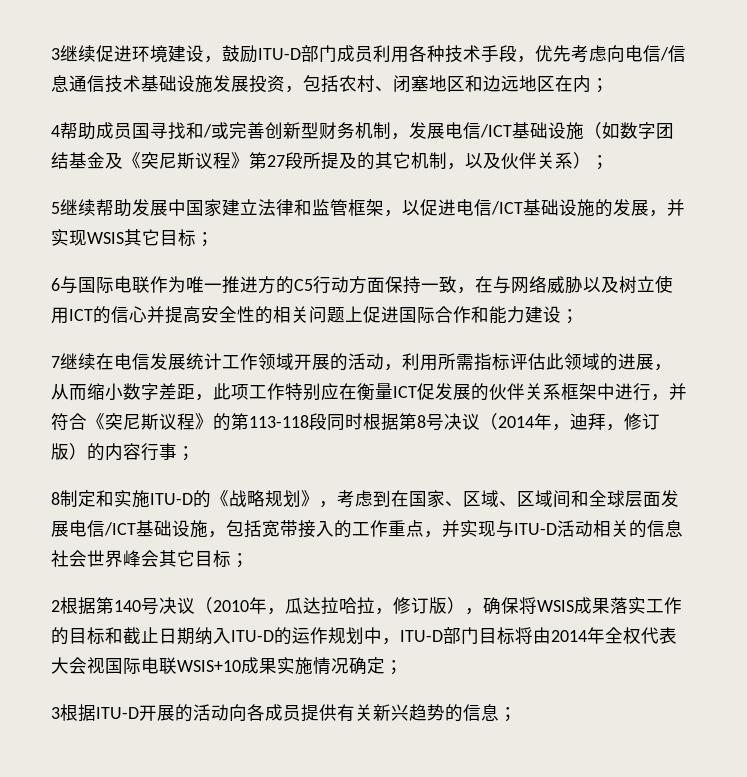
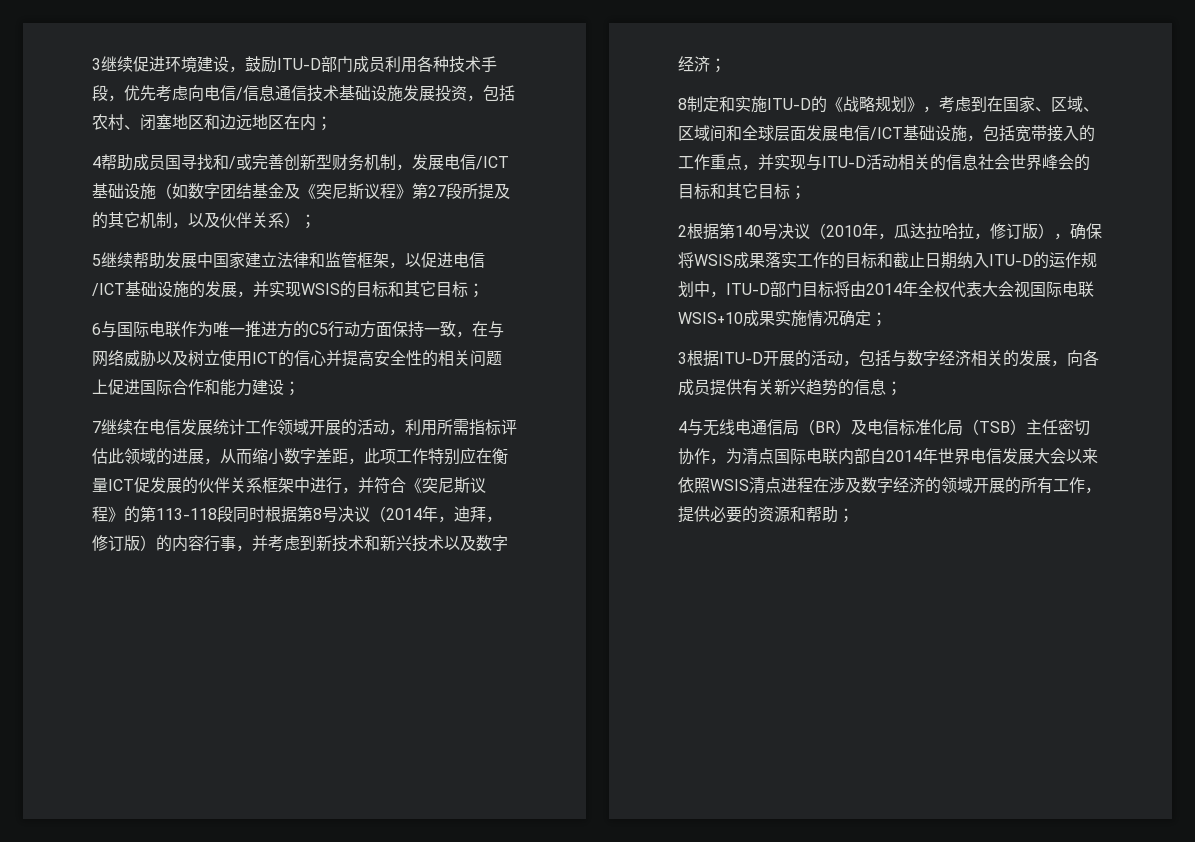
(124, 238) none -> [340,281,404,298] 的目标和
(177, 451) none -> [236,535,508,552] [678,56,710,72] ，并考虑到新技术和新兴技术以及数字经济
(159, 558) none -> [1074,154,1090,171] [678,183,726,200] 的目标和
(229, 712) none -> [843,350,1067,367] ，包括与数字经济相关的发展，
(517, 714) none -> [678,419,1090,436] [678,448,1098,465] [678,477,1101,494] [678,506,854,523] // 4与无线电通信局（BR）及电信标准化局（TSB）主任密切协作，为清点国际电联内部自2014年世界电信发展大会以来依照WSIS清点进程在涉及数字经济的领域开展的所有工作，提供必要的资源和帮助；

